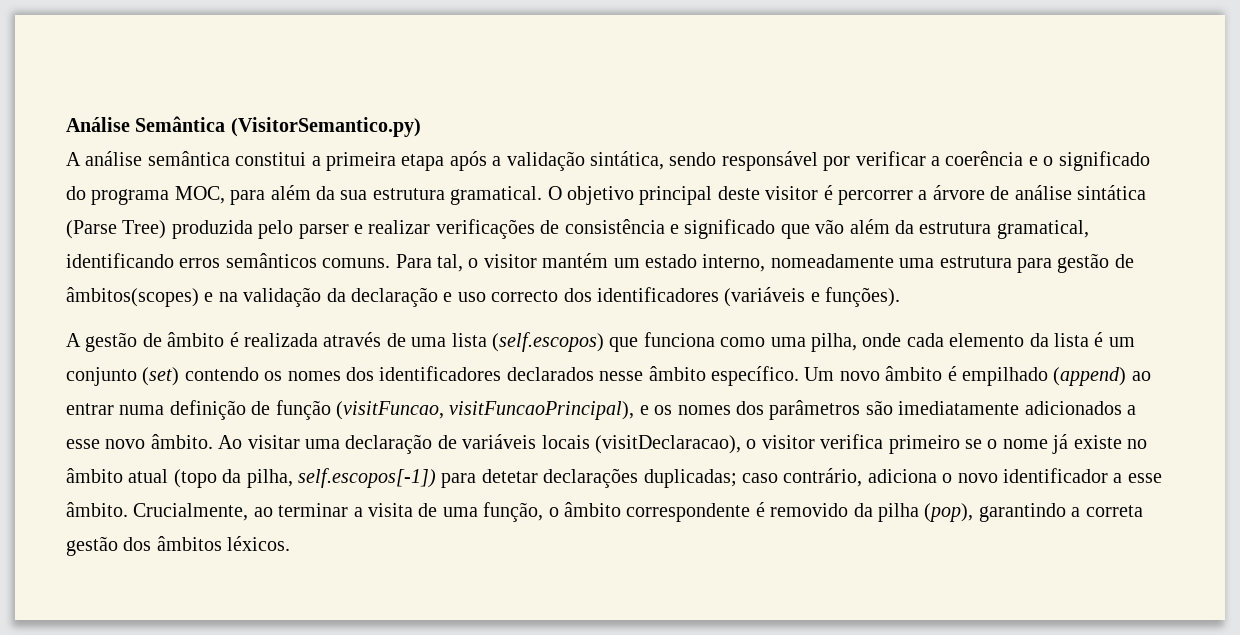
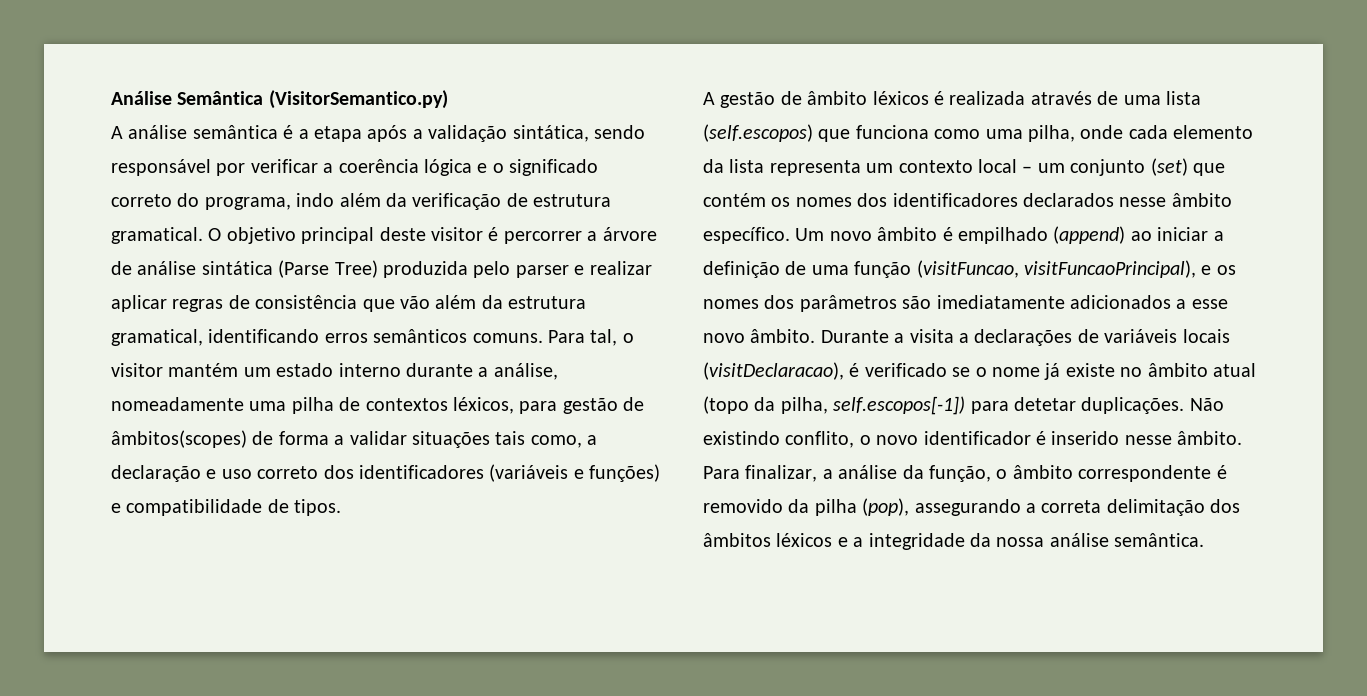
[235,152,396,171] constitui a primeira -> [283,125,309,139] é a
(1024, 158) none -> [424,159,472,176] lógica
[66,185,368,205] do programa MOC, para além da sua -> [111,193,528,210] correto do programa, indo além da verificação de
[435,219,776,239] verificações de consistência e significado -> [111,295,358,312] aplicar regras de consistência
[702,253,1134,273] [66,287,346,307] interno, nomeadamente uma estrutura para gestão de âmbitos(scopes) e na validação da -> [338,363,558,380] [111,397,645,414] [111,430,598,448] interno durante a análise, nomeadamente uma pilha de contextos léxicos, para gestão de âmbitos(scopes) de forma a validar situações tais como, a
[491,290,559,302] correcto -> [257,466,319,479] correto
[825,287,901,307] funções). -> [589,464,661,482] [111,499,342,516] funções) e compatibilidade de tipos.
(225, 339) none -> [872,91,929,105] léxicos
[1094,332,1104,347] é -> [769,159,1033,176] representa um contexto local –
[184,367,259,381] contendo -> [1193,163,1225,176] [703,193,766,207] que contém
[66,403,165,415] entrar numa -> [1157,227,1224,241] iniciar a
(271, 408) none -> [811,265,849,275] uma
[218,434,960,454] Ao visitar uma declaração de variáveis locais (visitDeclaracao), o visitor verifica primeiro -> [820,329,1230,346] [703,362,947,380] Durante a visita a declarações de variáveis locais (visitDeclaracao), é verificado
[543,468,1162,488] [66,502,478,521] declarações duplicadas; caso contrário, adiciona o novo identificador a esse âmbito. Crucialmente, ao terminar a visita de uma -> [1081,397,1224,414] [703,431,1243,448] [703,465,924,482] duplicações. Não existindo conflito, o novo identificador é inserido nesse âmbito. Para finalizar, a análise da
[978,503,1066,522] garantindo -> [914,499,1021,516] assegurando
[66,536,118,556] gestão -> [1106,499,1205,516] delimitação
[227,536,291,551] léxicos. -> [776,533,1205,550] léxicos e a integridade da nossa análise semântica.

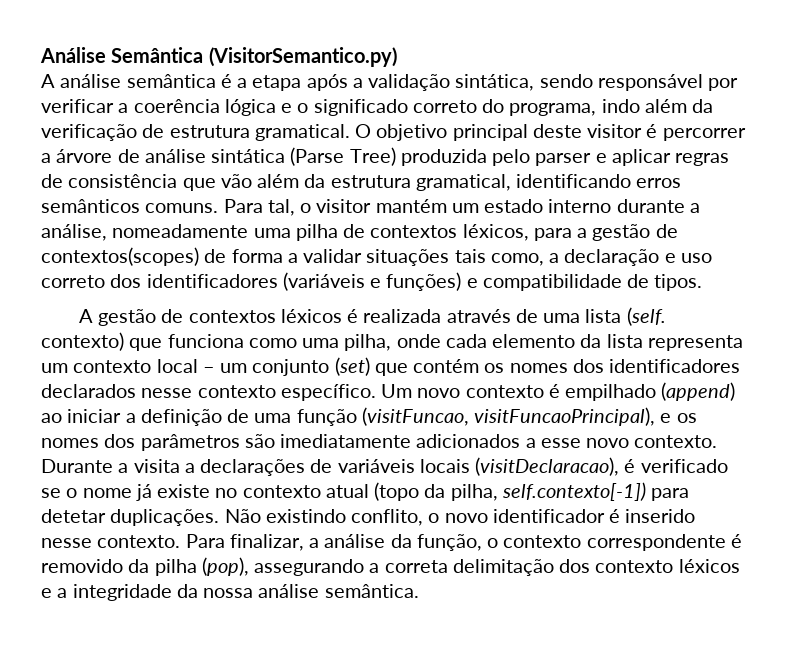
[589,261,652,275] realizar -> (607, 158) none
[562,397,645,414] [111,430,247,448] gestão de âmbitos(scopes) -> [577,224,678,241] [41,247,199,266] a gestão de contextos(scopes)
[807,91,868,105] âmbito -> [188,310,276,323] contextos
[703,124,813,142] (self.escopos) -> [626,307,666,326] [41,332,124,351] (self. contexto)
[1171,193,1232,207] âmbito -> [197,385,276,398] contexto
[877,227,938,241] âmbito -> [465,385,544,398] contexto
[750,329,816,343] âmbito. -> [634,435,718,448] contexto.
[1147,363,1208,377] âmbito -> [242,485,321,498] contexto
[833,396,966,415] self.escopos[-1]) -> [501,482,646,501] self.contexto[-1])
[1177,431,1243,445] âmbito. -> [97,535,181,548] contexto.
[1012,465,1073,479] âmbito -> [503,535,582,548] contexto
[703,533,771,547] âmbitos -> [595,560,674,573] contexto

